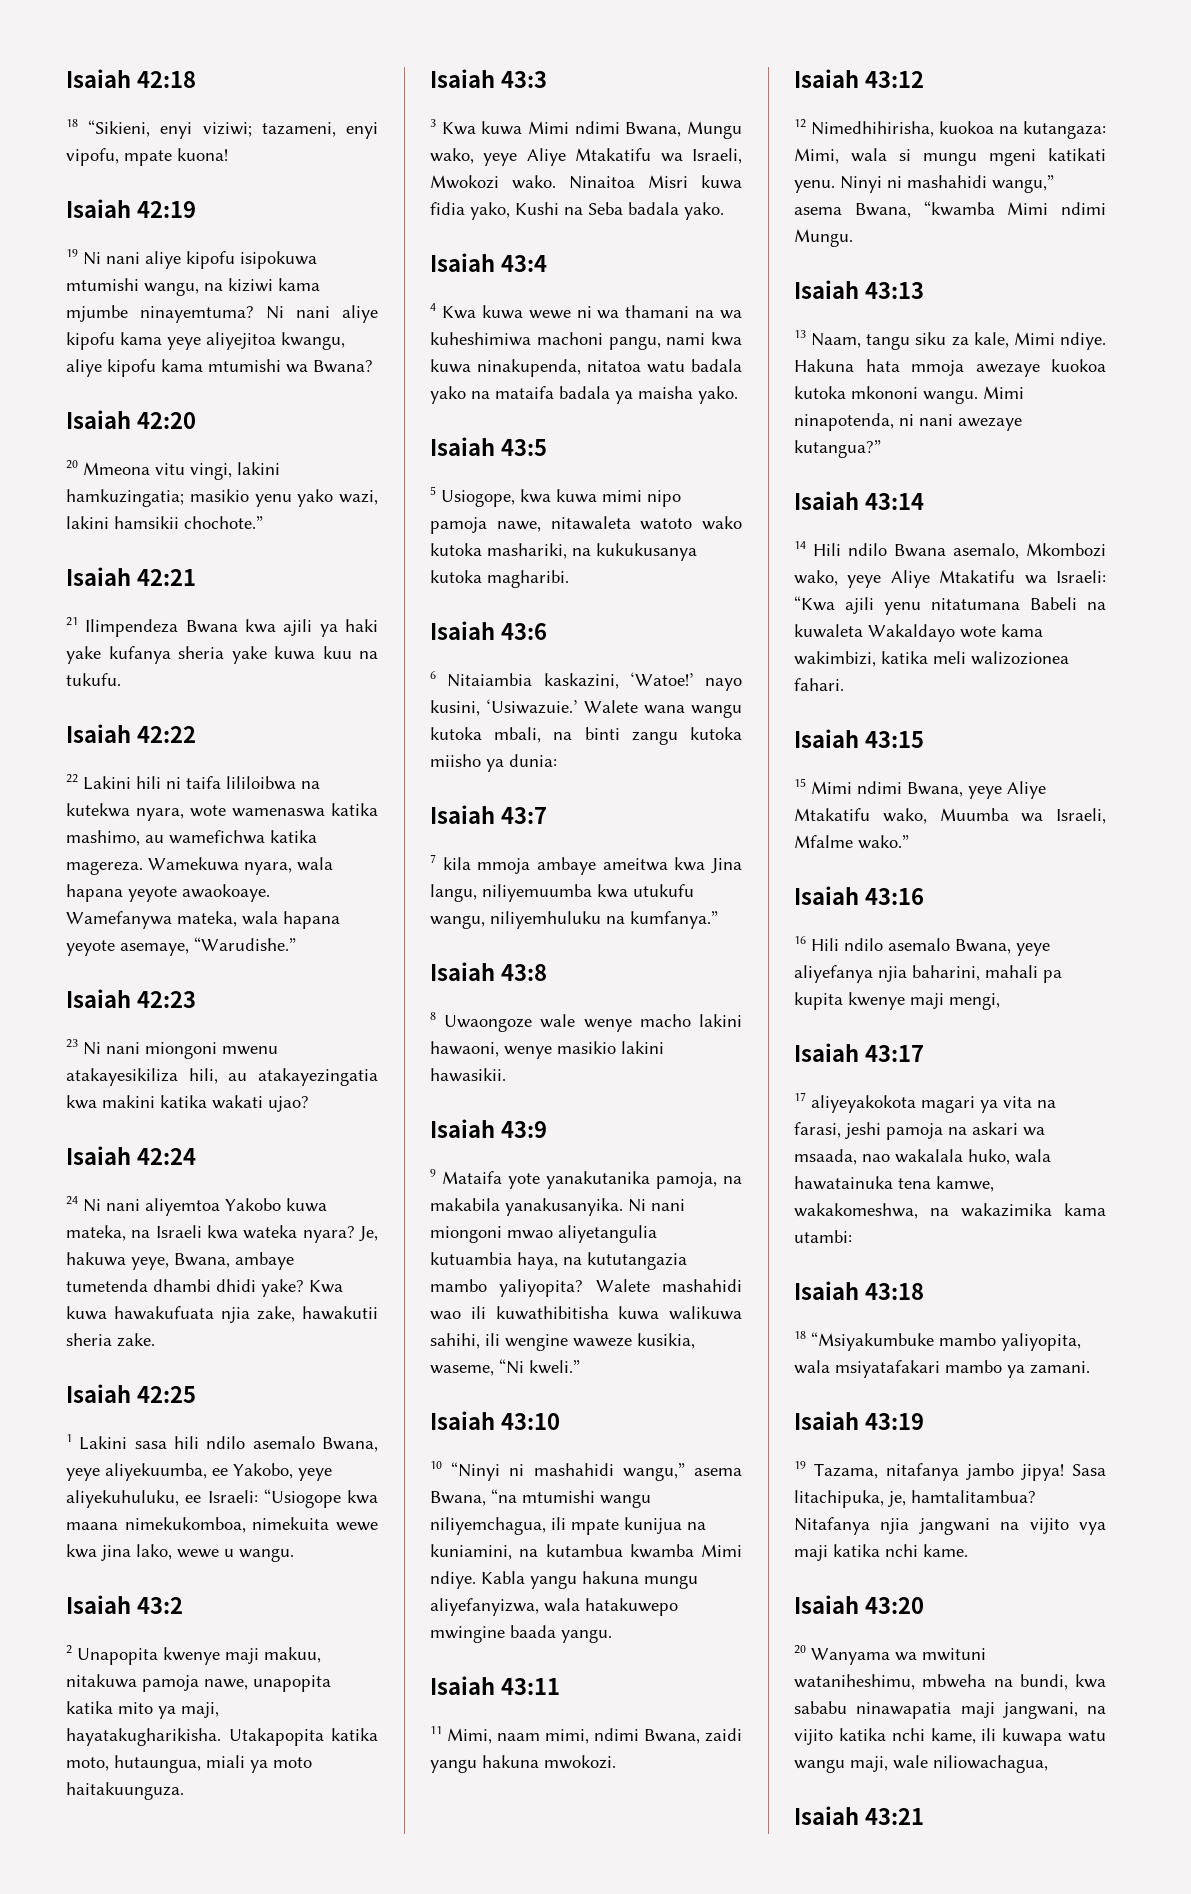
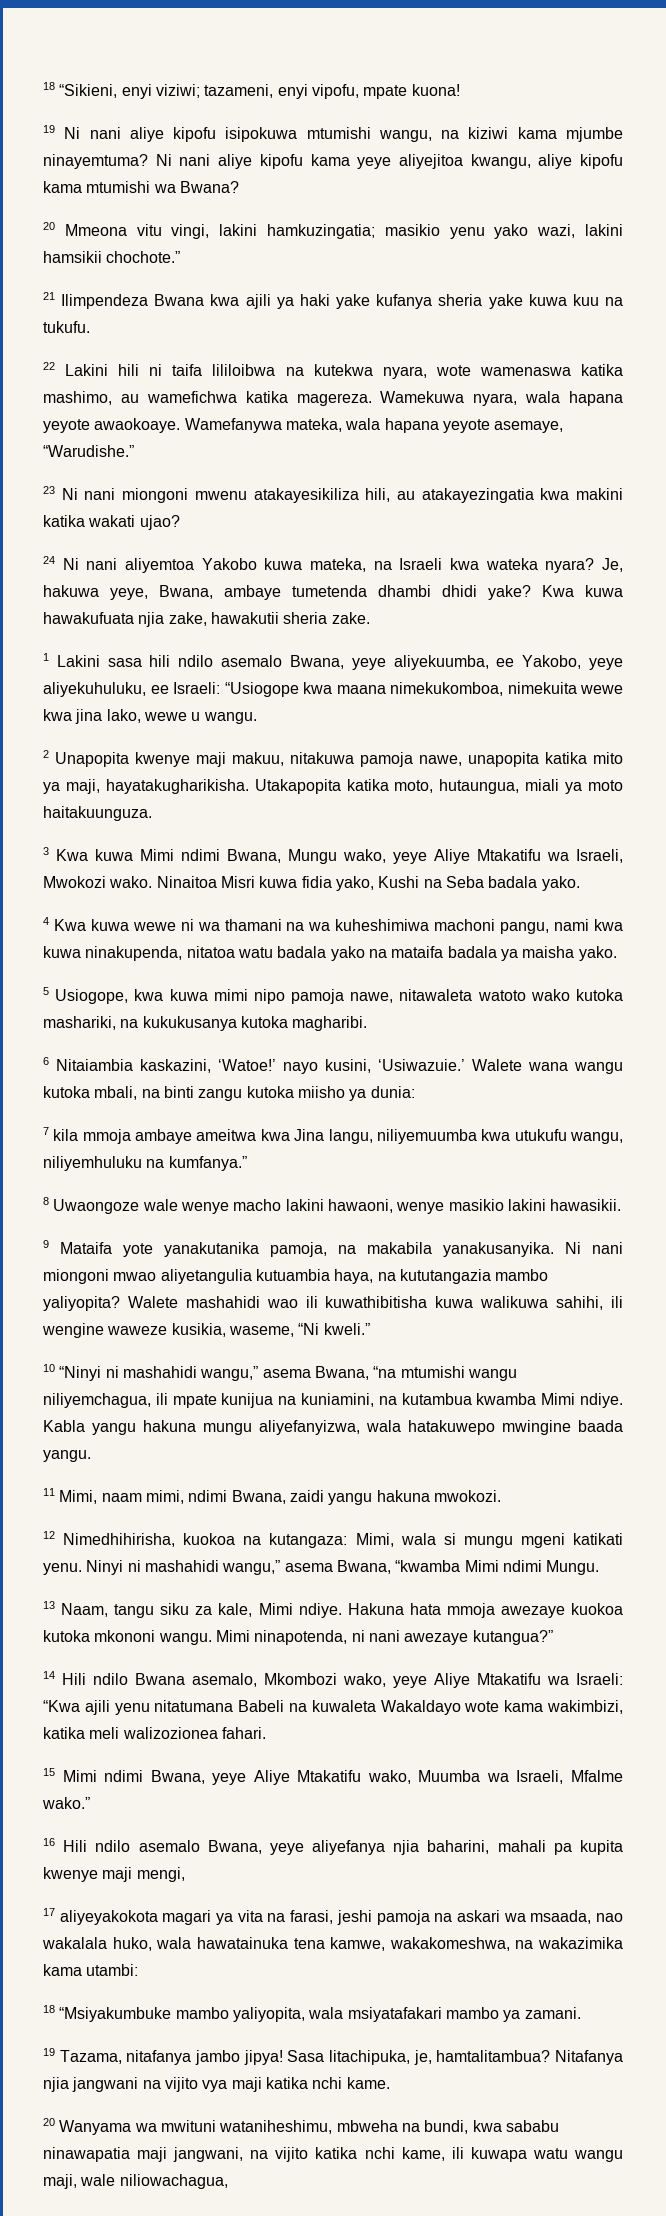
[66,69,196,88] Isaiah 42:18 // -> (43, 86) none
[66,199,196,218] // Isaiah 42:19 -> (460, 90) none
[66,410,196,429] // Isaiah 42:20 -> (239, 187) none
[66,567,196,586] // Isaiah 42:21 -> (181, 257) none
[66,724,196,743] // Isaiah 42:22 -> (90, 327) none
[66,989,196,1008] // Isaiah 42:23 -> (134, 451) none
[66,1146,196,1165] // Isaiah 42:24 -> (180, 522) none
[66,1384,196,1403] // Isaiah 42:25 -> (370, 618) none
[66,1595,183,1614] // Isaiah 43:2 -> (257, 718) none
[430,69,547,88] // Isaiah 43:3 -> (152, 813) none
[430,253,547,272] // Isaiah 43:4 -> (580, 883) none
[430,437,547,456] // Isaiah 43:5 -> (617, 953) none
[430,621,547,640] // Isaiah 43:6 -> (368, 1023) none
[430,805,547,824] // Isaiah 43:7 -> (415, 1092) none
[430,962,547,981] // Isaiah 43:8 -> (247, 1163) none
[430,1119,547,1138] // Isaiah 43:9 -> (622, 1205) none
[430,1411,560,1430] // Isaiah 43:10 -> (370, 1329) none
[430,1676,560,1695] // Isaiah 43:11 -> (91, 1456) none
[794,69,924,88] // Isaiah 43:12 -> (501, 1496) none
[794,280,924,299] // Isaiah 43:13 -> (600, 1567) none
[794,491,924,510] // Isaiah 43:14 -> (553, 1637) none
[794,729,924,748] // Isaiah 43:15 -> (266, 1733) none
[794,886,924,905] // Isaiah 43:16 -> (90, 1803) none
[794,1043,924,1062] // Isaiah 43:17 -> (185, 1874) none
[794,1281,924,1300] // Isaiah 43:18 -> (139, 1970) none
[794,1411,924,1430] // Isaiah 43:19 -> (581, 2013) none
[794,1595,924,1614] // Isaiah 43:20 -> (390, 2083) none
[794,1806,924,1825] // Isaiah 43:21 -> (228, 2181) none

